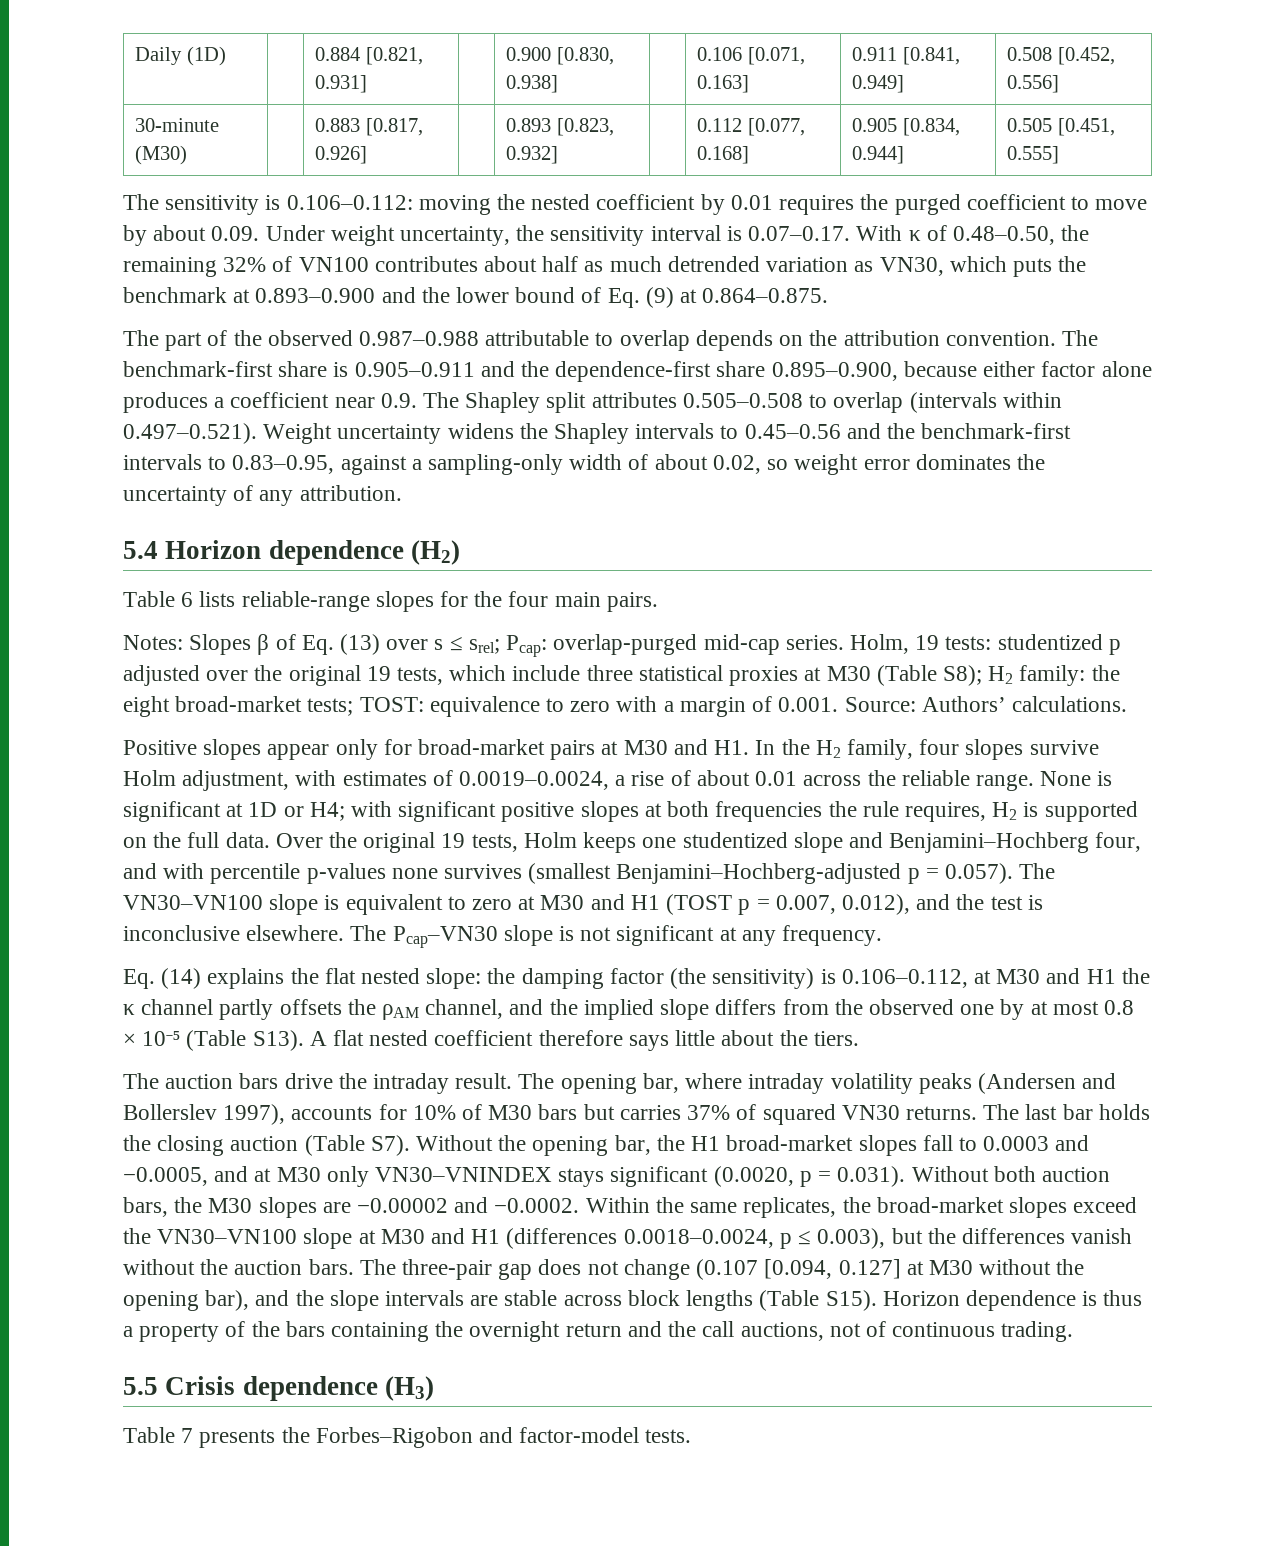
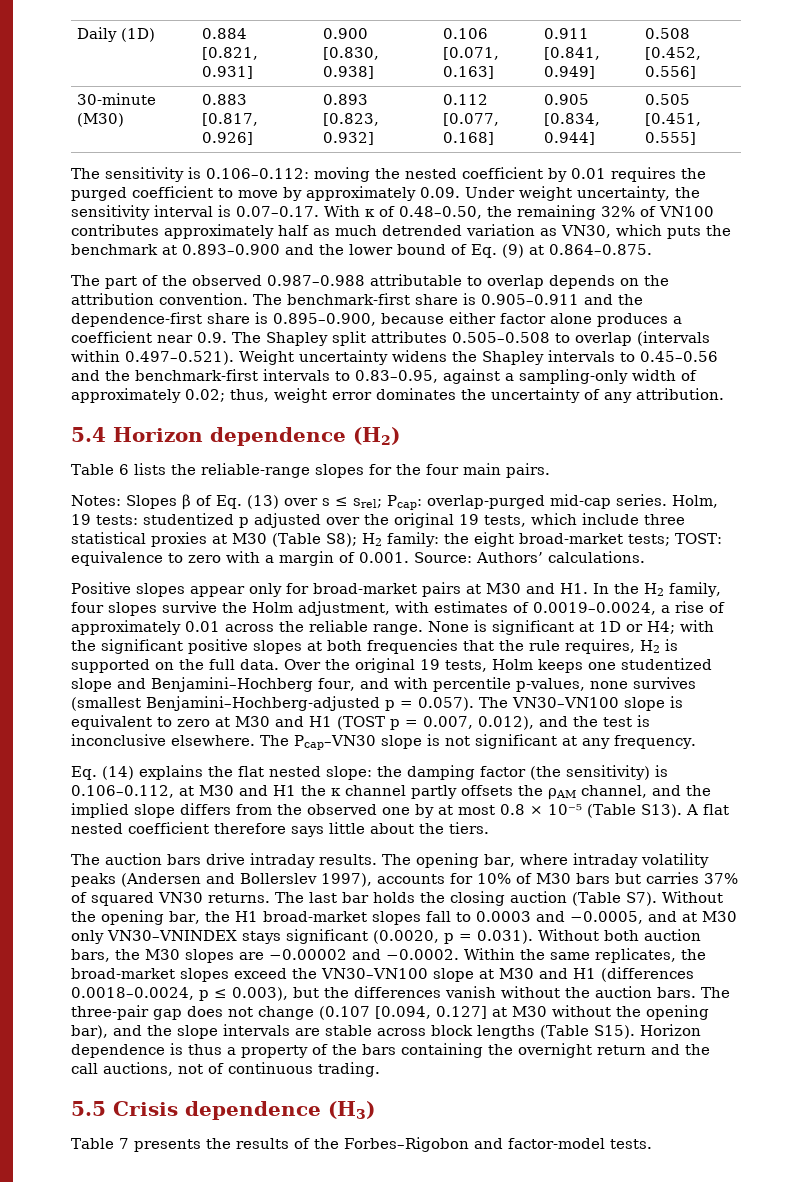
[153,225,207,241] about -> [306,186,416,201] approximately
[484,256,538,272] about -> [164,224,274,239] approximately
(766, 369) none -> [255,312,268,324] is
[654,454,789,474] about 0.02, so -> [71,388,269,403] approximately 0.02; thus,
(236, 599) none -> [170,464,196,475] the
(1099, 747) none -> [222,602,247,613] the
[696,770,750,786] about -> [71,620,181,635] approximately
(393, 809) none -> [71,640,96,651] the
(823, 811) none -> [463,640,494,651] that
[306,863,386,884] p-values -> [515,678,585,692] p-values,
[338,1073,513,1094] the intraday result. -> [250,853,377,868] intraday results.
(310, 1435) none -> [235,1138,339,1149] results of the

